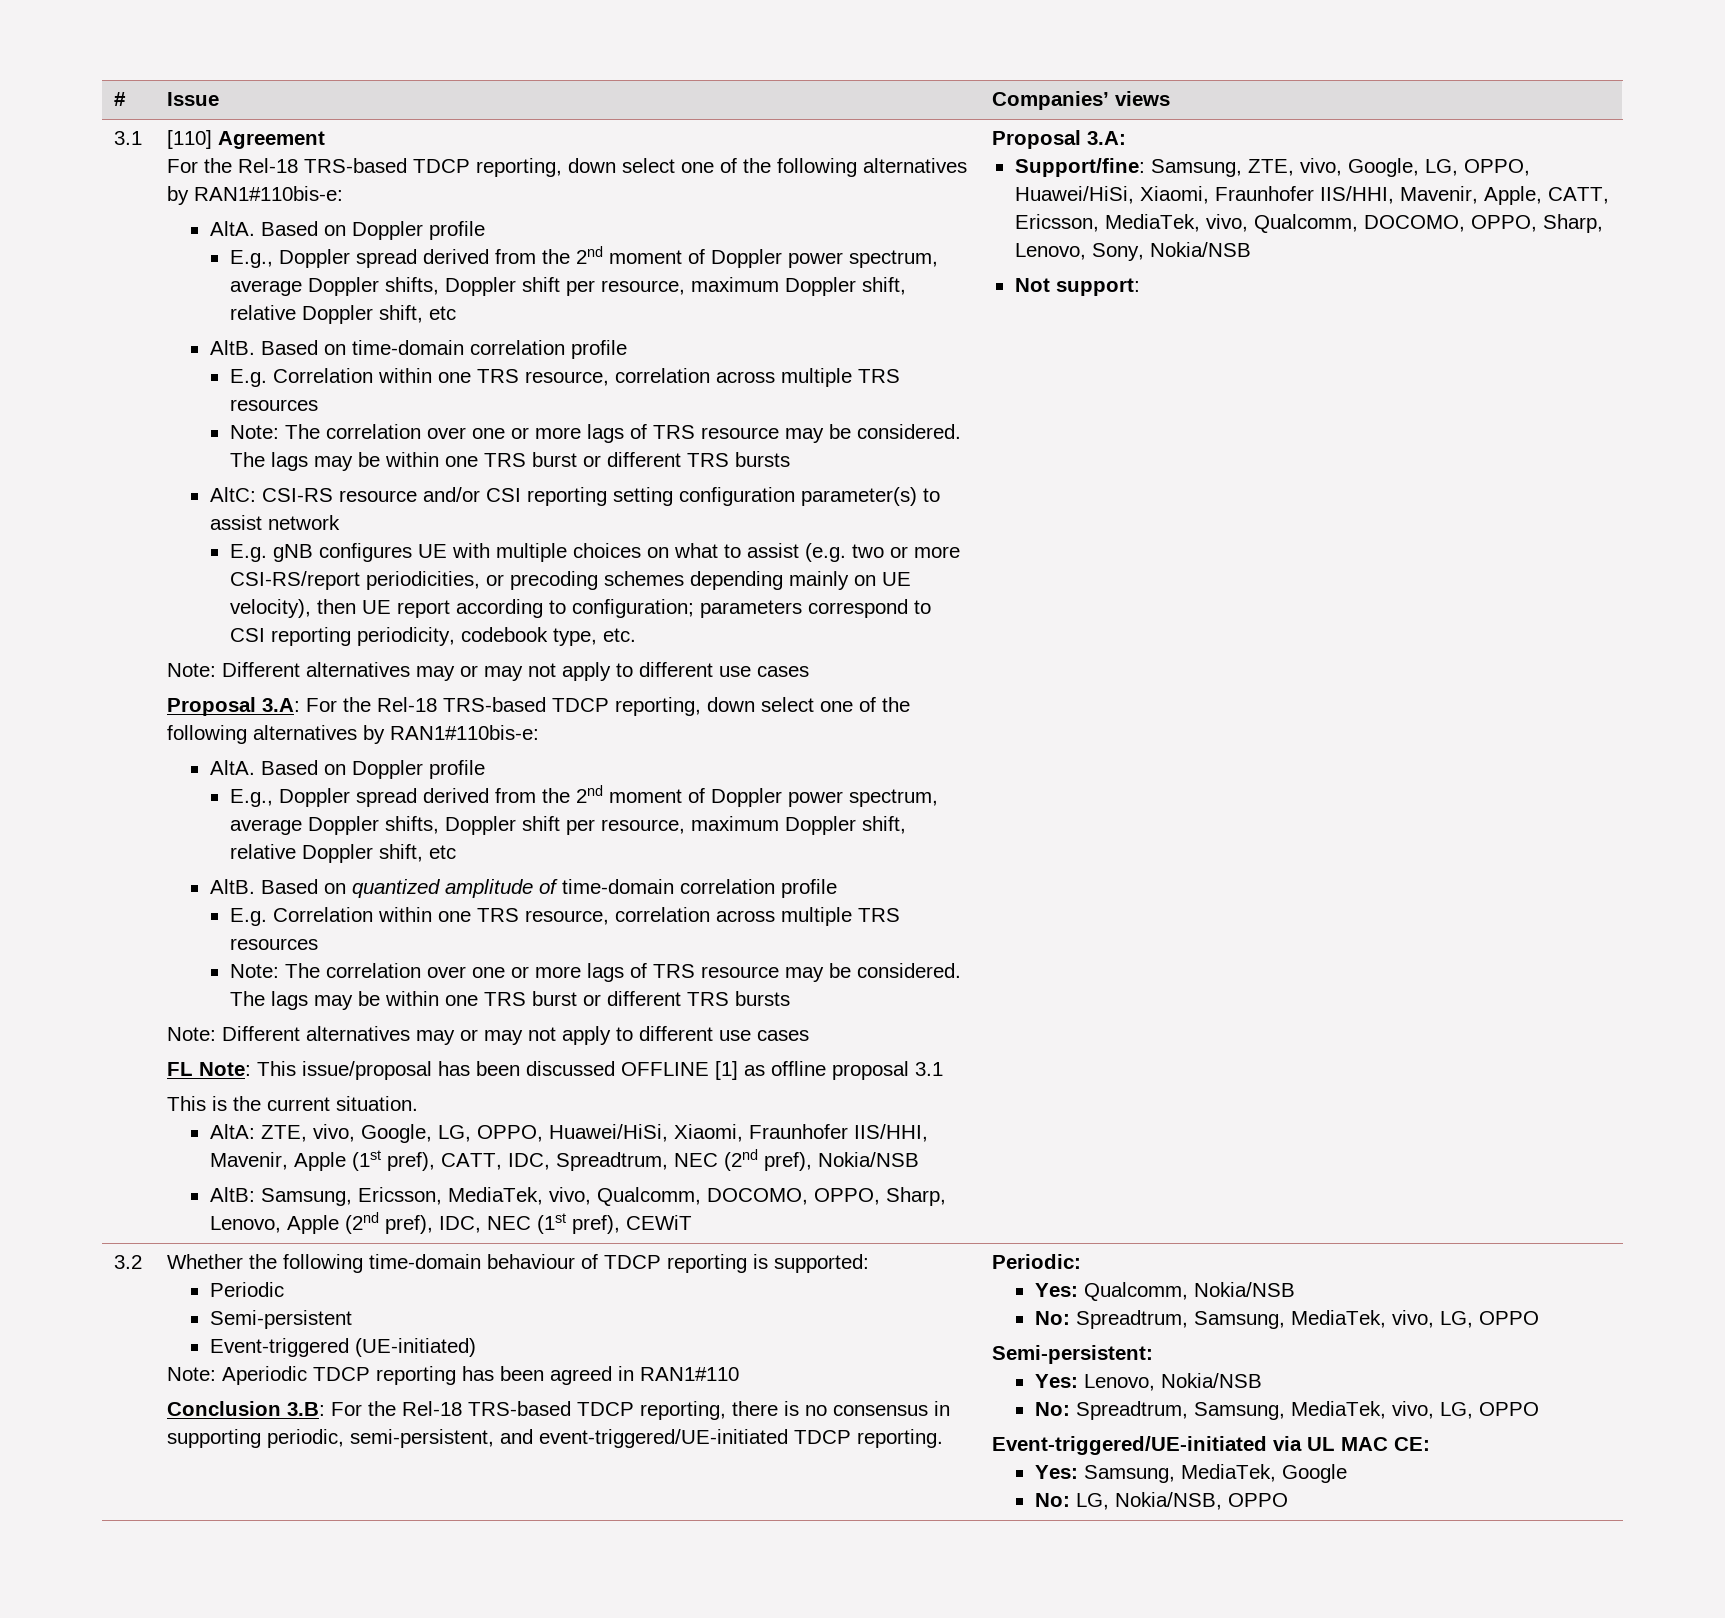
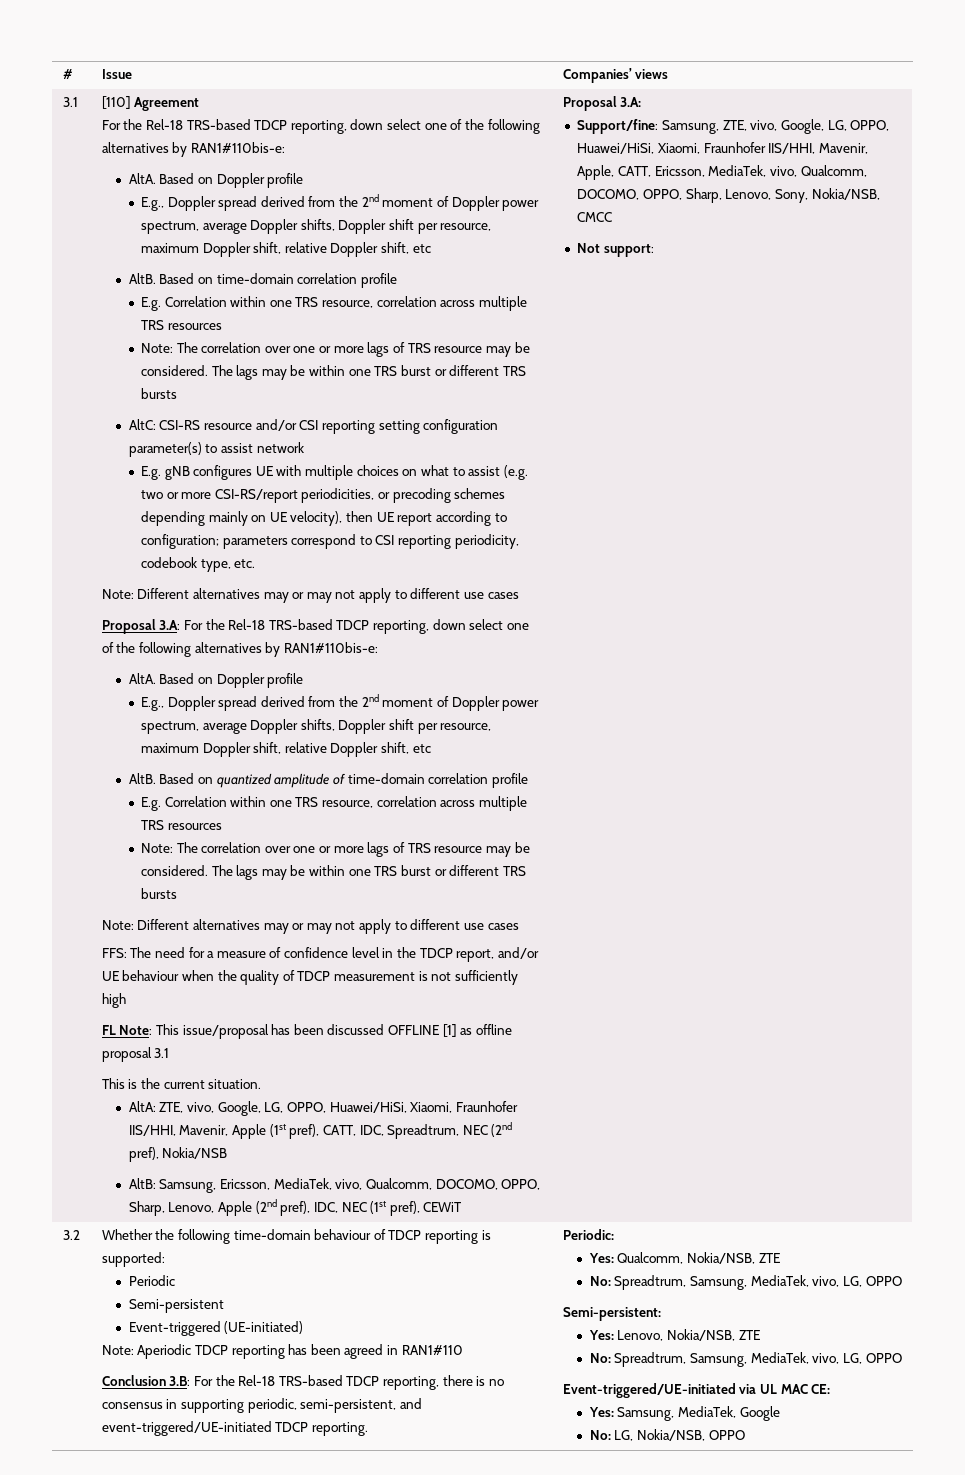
(810, 1035) none -> [101,947,539,962] [101,970,519,985] [101,993,126,1008] // FFS: The need for a measure of confidence level in the TDCP report, and/or UE behaviour when the quality of TDCP measurement is not sufficiently high
[1149,242,1251,257] Nokia/NSB -> [811,188,880,200] [577,212,613,222] Nokia/NSB, CMCC
[1193,1282,1295,1297] Nokia/NSB -> [686,1252,780,1264] Nokia/NSB, ZTE
[1160,1373,1262,1388] Nokia/NSB -> [666,1329,760,1341] Nokia/NSB, ZTE

